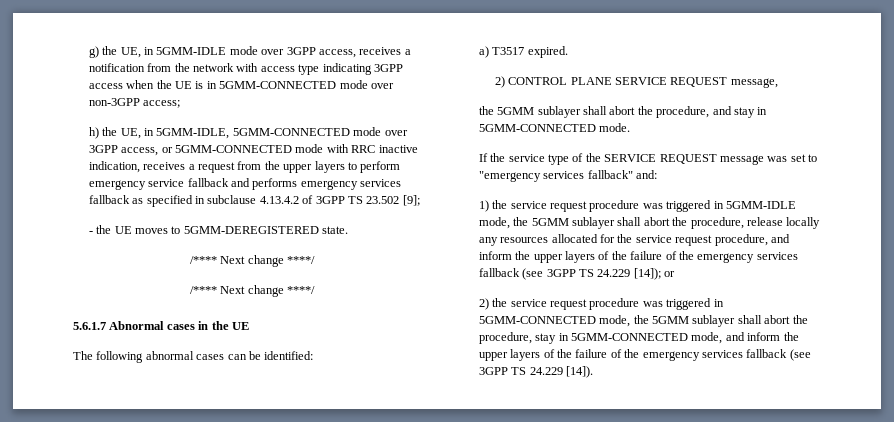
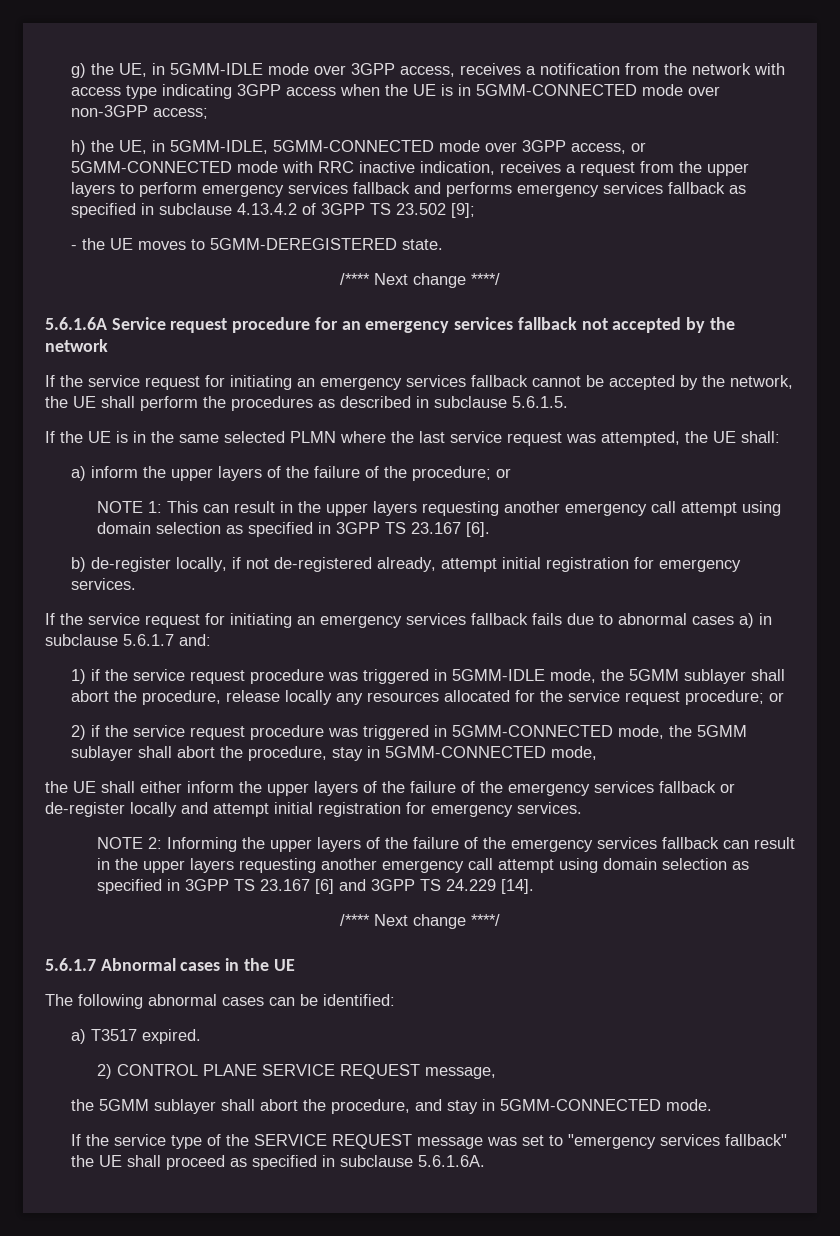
[148,179,185,187] service -> [287,182,348,194] services
(316, 260) none -> [45,317,735,333] [45,339,108,352] [45,375,793,390] [45,396,568,411] [45,431,780,446] [70,466,511,481] [96,501,781,516] [96,522,490,537] [70,557,741,572] [70,578,136,590] [45,613,772,628] [45,634,211,646] [70,669,785,684] [70,690,784,705] [70,725,747,740] [70,746,597,761] [45,781,735,796] [45,802,582,817] [96,837,795,852] [96,858,749,873] [96,879,534,894] // 5.6.1.6A Service request procedure for an emergency services fallback not accepted by the network // If the service request for initiating an emergency services fallback cannot be accepted by the network, the UE shall perform the procedures as described in subclause 5.6.1.5. // If the UE is in the same selected PLMN where the last service request was attempted, the UE shall: // a) inform the upper layers of the failure of the procedure; or // NOTE 1: This can result in the upper layers requesting another emergency call attempt using domain selection as specified in 3GPP TS 23.167 [6]. // b) de-register locally, if not de-registered already, attempt initial registration for emergency services. // If the service request for initiating an emergency services fallback fails due to abnormal cases a) in subclause 5.6.1.7 and: // 1) if the service request procedure was triggered in 5GMM-IDLE mode, the 5GMM sublayer shall abort the procedure, release locally any resources allocated for the service request procedure; or // 2) if the service request procedure was triggered in 5GMM-CONNECTED mode, the 5GMM sublayer shall abort the procedure, stay in 5GMM-CONNECTED mode, // the UE shall either inform the upper layers of the failure of the emergency services fallback or de-register locally and attempt initial registration for emergency services. // NOTE 2: Informing the upper layers of the failure of the emergency services fallback can result in the upper layers requesting another emergency call attempt using domain selection as specified in 3GPP TS 23.167 [6] and 3GPP TS 24.229 [14].
[636,170,658,179] [478,200,796,212] [478,217,821,229] [478,234,790,246] [478,251,798,263] [478,268,676,280] [478,298,724,310] [478,315,808,327] [478,332,799,344] [478,349,811,361] [478,366,594,378] and: // 1) the service request procedure was triggered in 5GMM-IDLE mode, the 5GMM sublayer shall abort the procedure, release locally any resources allocated for the service request procedure, and inform the upper layers of the failure of the emergency services fallback (see 3GPP TS 24.229 [14]); or // 2) the service request procedure was triggered in 5GMM-CONNECTED mode, the 5GMM sublayer shall abort the procedure, stay in 5GMM-CONNECTED mode, and inform the upper layers of the failure of the emergency services fallback (see 3GPP TS 24.229 [14]). -> [70,1155,485,1170] the UE shall proceed as specified in subclause 5.6.1.6A.

